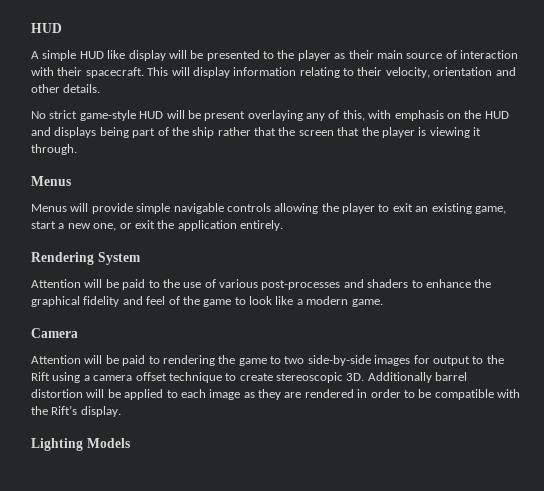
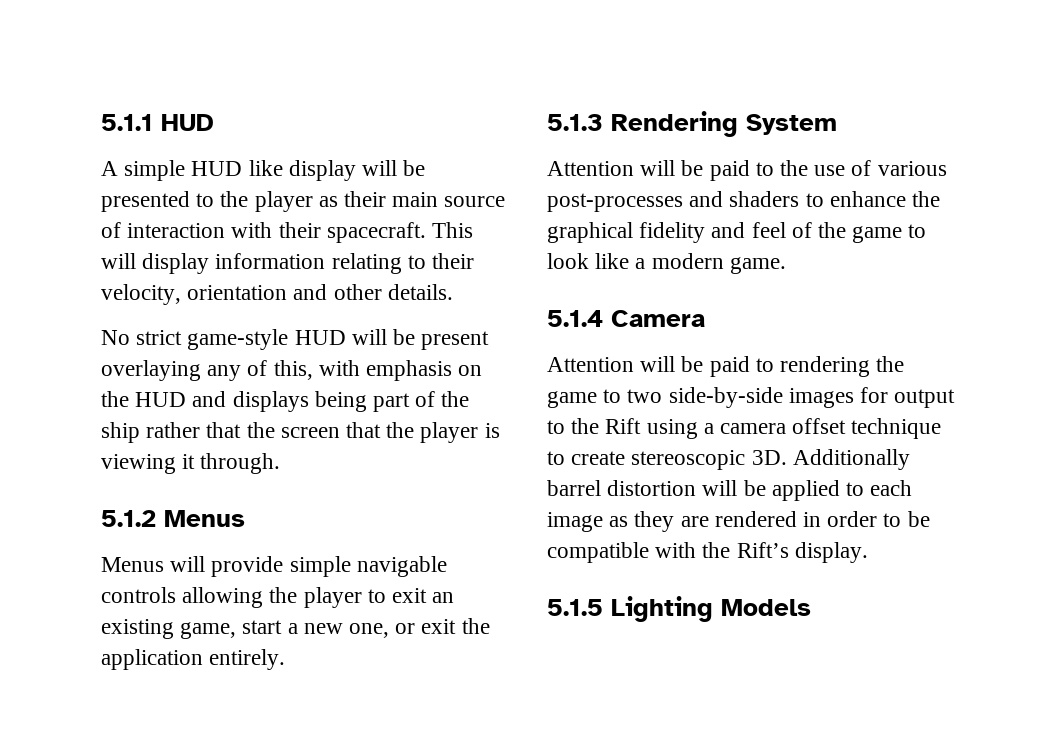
(31, 28) none -> [101,114,153,131] 5.1.1
(77, 149) none -> [101,510,156,527] 5.1.2
(283, 225) none -> [547,114,603,131] 5.1.3
(383, 303) none -> [547,310,603,327] 5.1.4
(121, 411) none -> [547,599,603,616] 5.1.5

